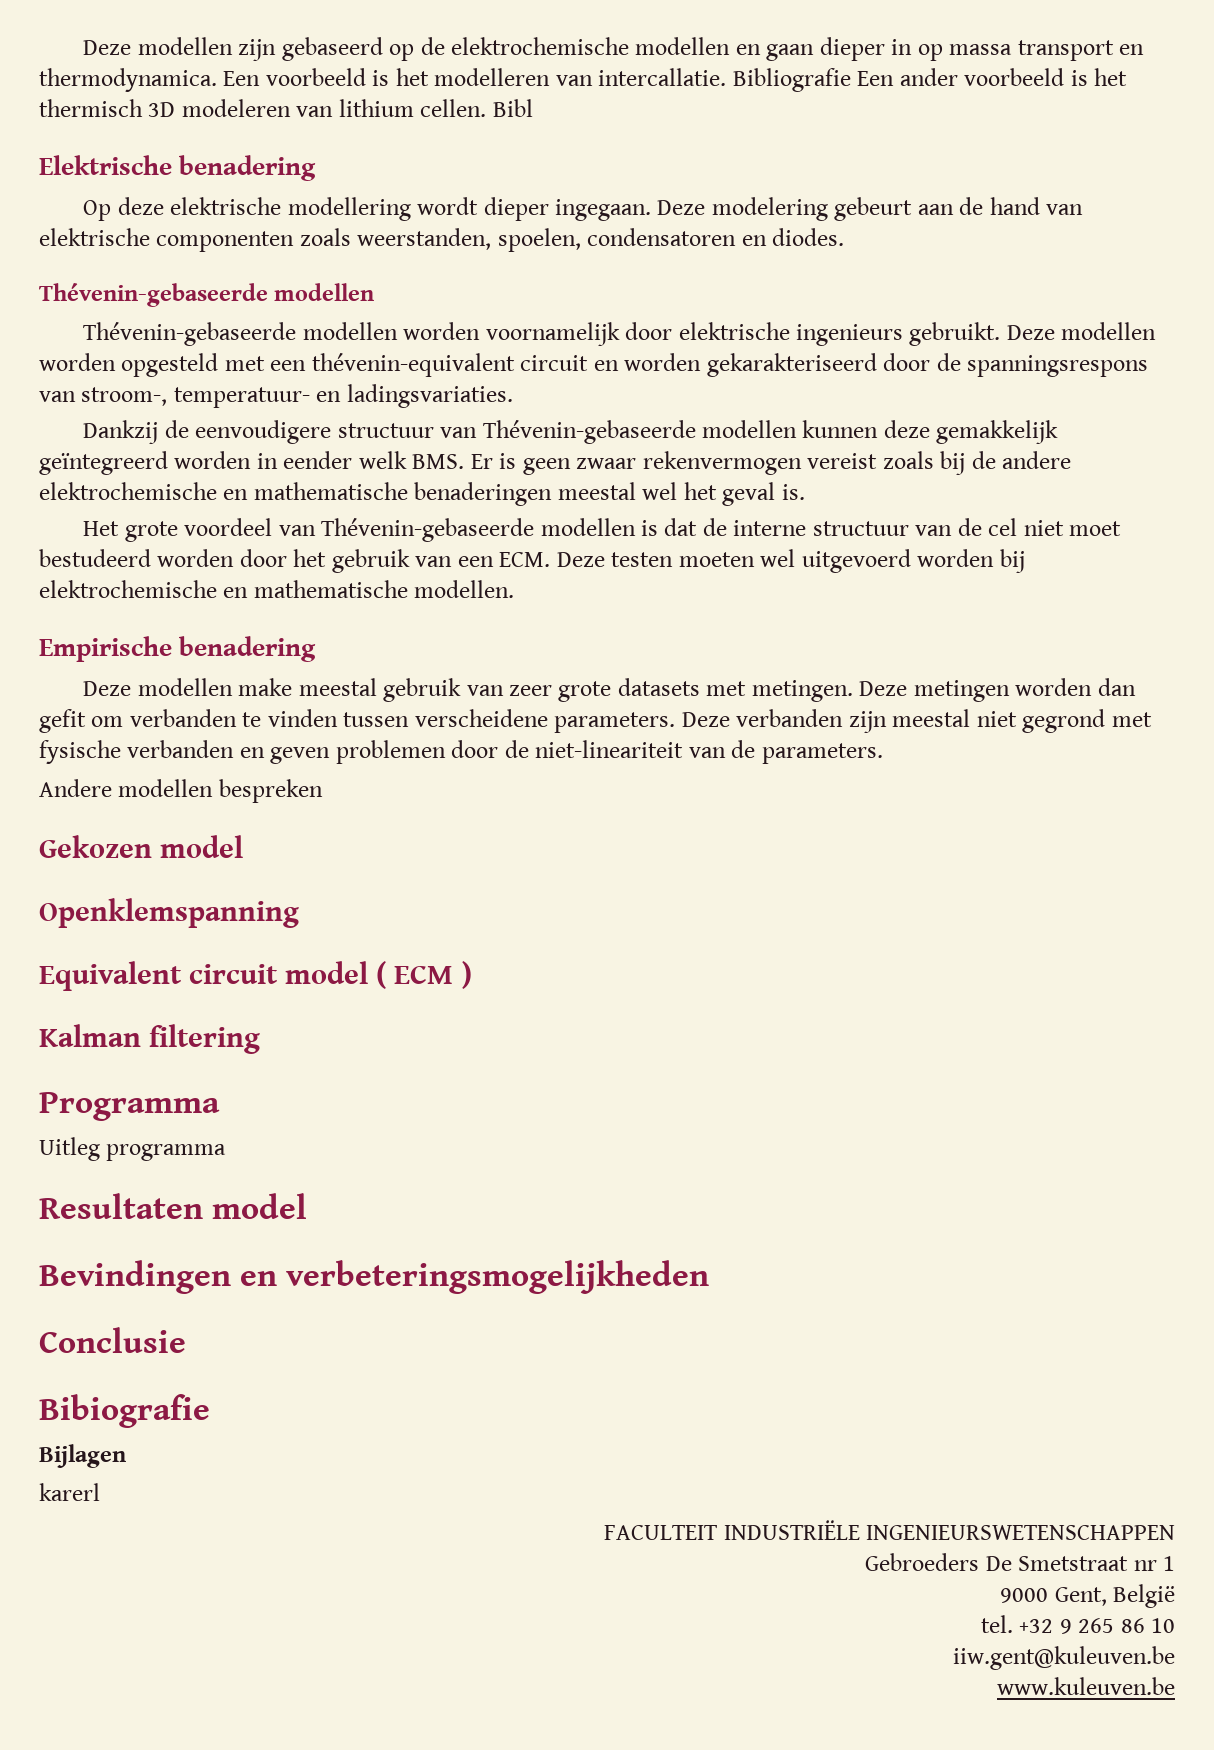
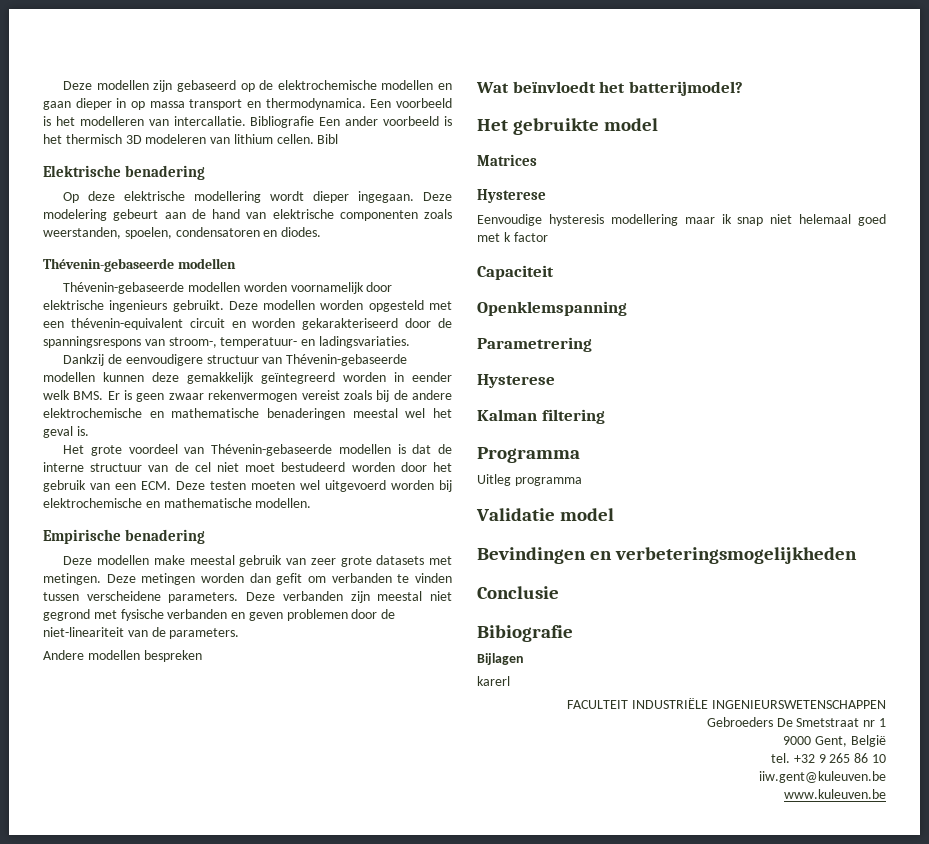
[39,835,244,858] [39,898,299,928] [39,961,472,991] Gekozen model // Openklemspanning // Equivalent circuit model ( ECM ) -> [476,81,743,96] [477,118,659,135] [477,154,537,166] [477,189,546,203] [477,214,886,226] [477,232,548,242] [477,265,554,280] [477,301,627,316] [477,337,592,352] [477,374,555,388] Wat beïnvloedt het batterijmodel? // Het gebruikte model // Matrices // Hysterese // Eenvoudige hysteresis modellering maar ik snap niet helemaal goed met k factor // Capaciteit // Openklemspanning // Parametrering // Hysterese
[39,1193,203,1219] Resultaten -> [476,508,555,521] Validatie

